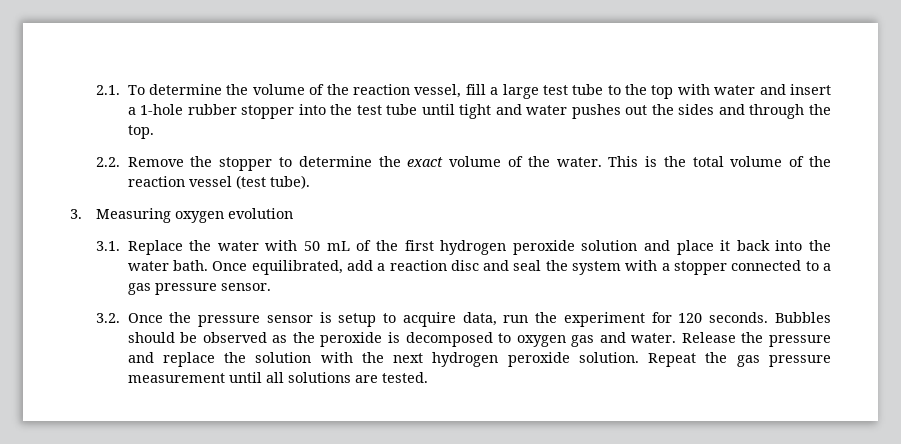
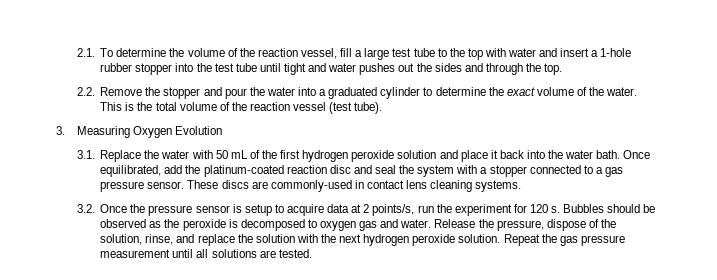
(273, 164) none -> [203,87,421,99] and pour the water into a graduated cylinder
[175,208,294,223] oxygen evolution -> [132,126,222,138] Oxygen Evolution
[377,263,386,271] a -> [185,165,284,177] the platinum-coated
(271, 287) none -> [187,180,522,192] These discs are commonly-used in contact lens cleaning systems.
[462,312,497,326] data, -> [327,204,415,216] data at 2 points/s,
[709,312,769,323] seconds. -> [551,206,561,213] s.
[769,335,831,347] pressure -> [496,219,616,231] [100,234,174,245] pressure, dispose of the solution, rinse,

